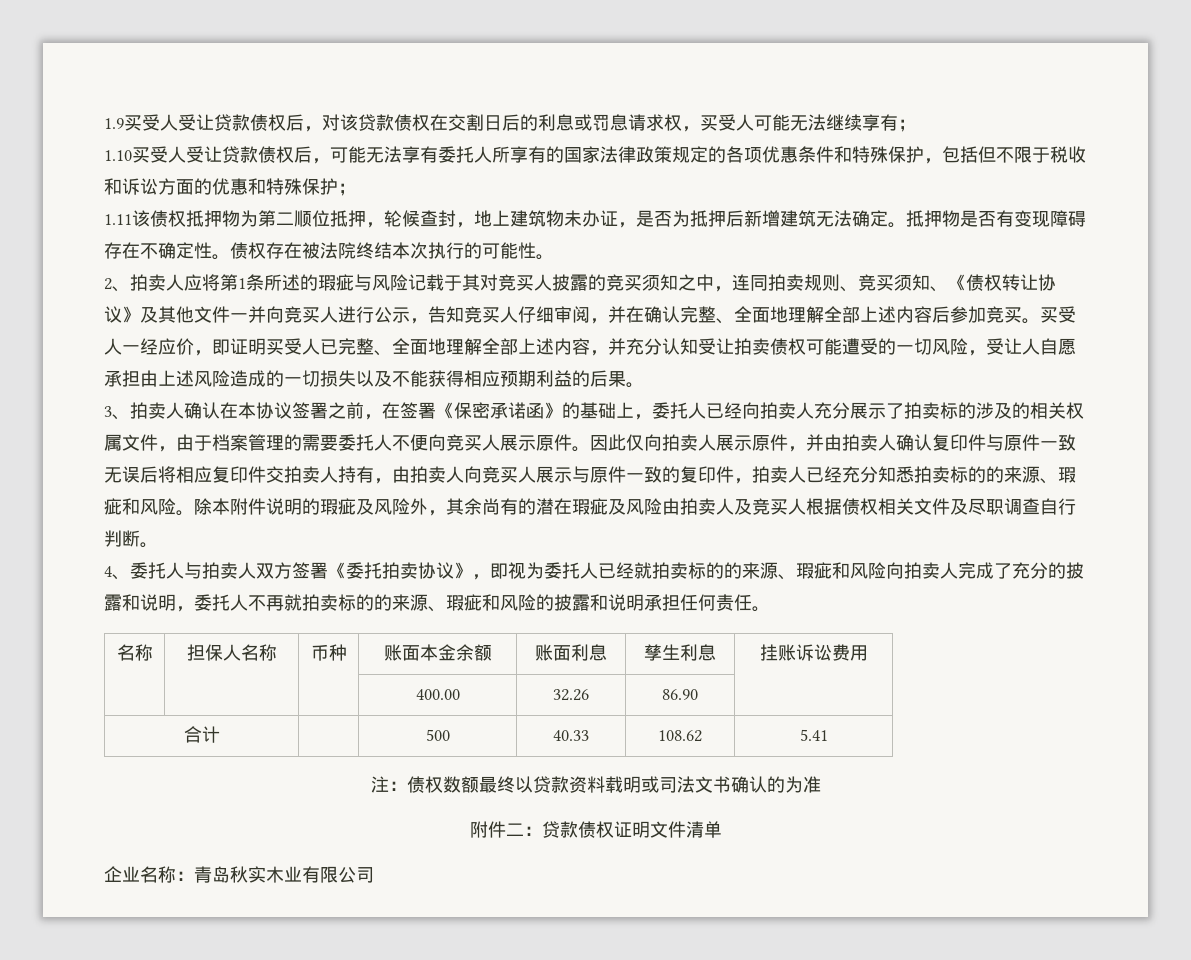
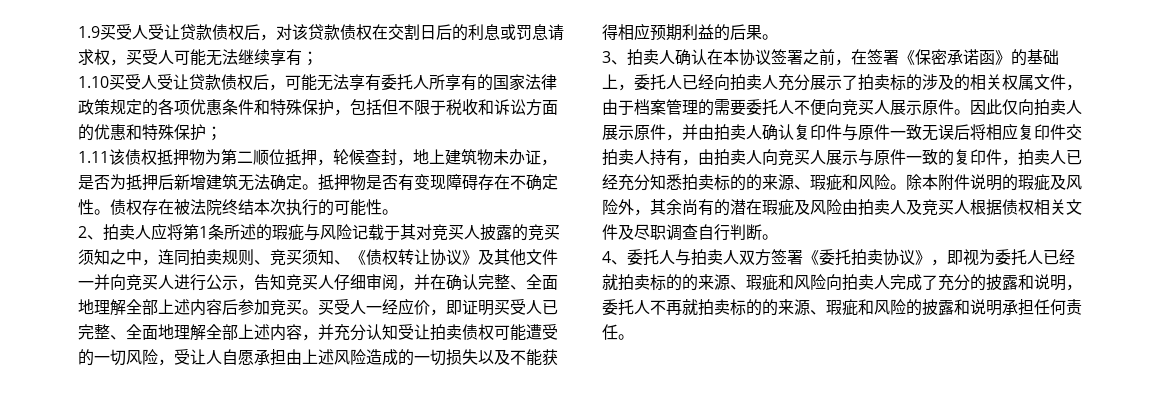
[116,644,153,661] [186,644,277,661] [310,644,347,661] [383,644,492,661] [535,644,607,661] [644,644,716,661] [759,644,868,661] [415,689,460,700] [553,689,589,701] [662,689,698,700] [183,726,220,743] [425,729,450,741] [553,730,589,741] [658,730,702,742] [799,729,828,741] [370,776,821,793] [469,821,722,838] [104,866,374,883] // 名称 | 担保人名称 | 币种 | 账面本金余额 | 账面利息 | 孳生利息 | 挂账诉讼费用 // | | | 400.00 | 32.26 | 86.90 | // 合计 | | 500 | 40.33 | 108.62 | 5.41 // 注：债权数额最终以贷款资料载明或司法文书确认的为准 // 附件二：贷款债权证明文件清单 // 企业名称：青岛秋实木业有限公司 -> (634, 337) none

